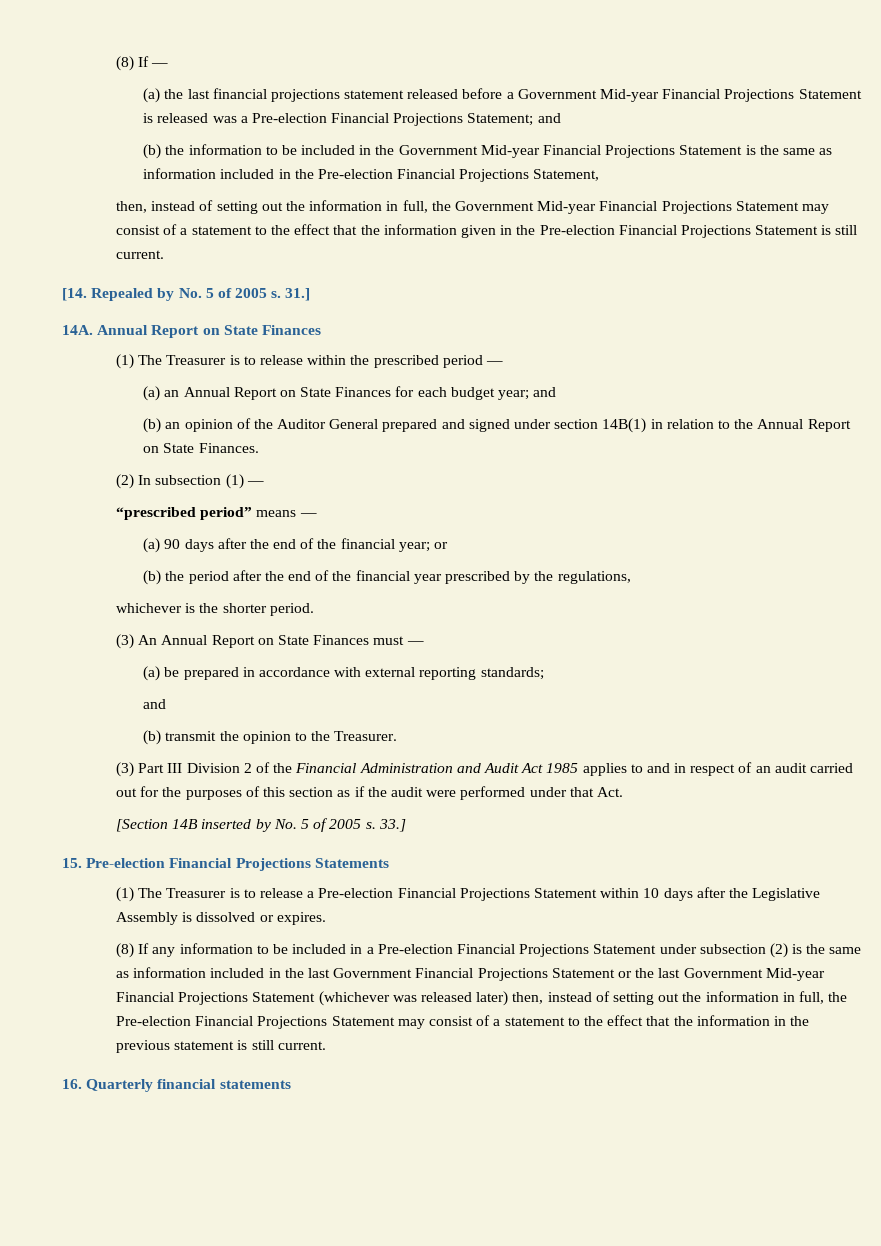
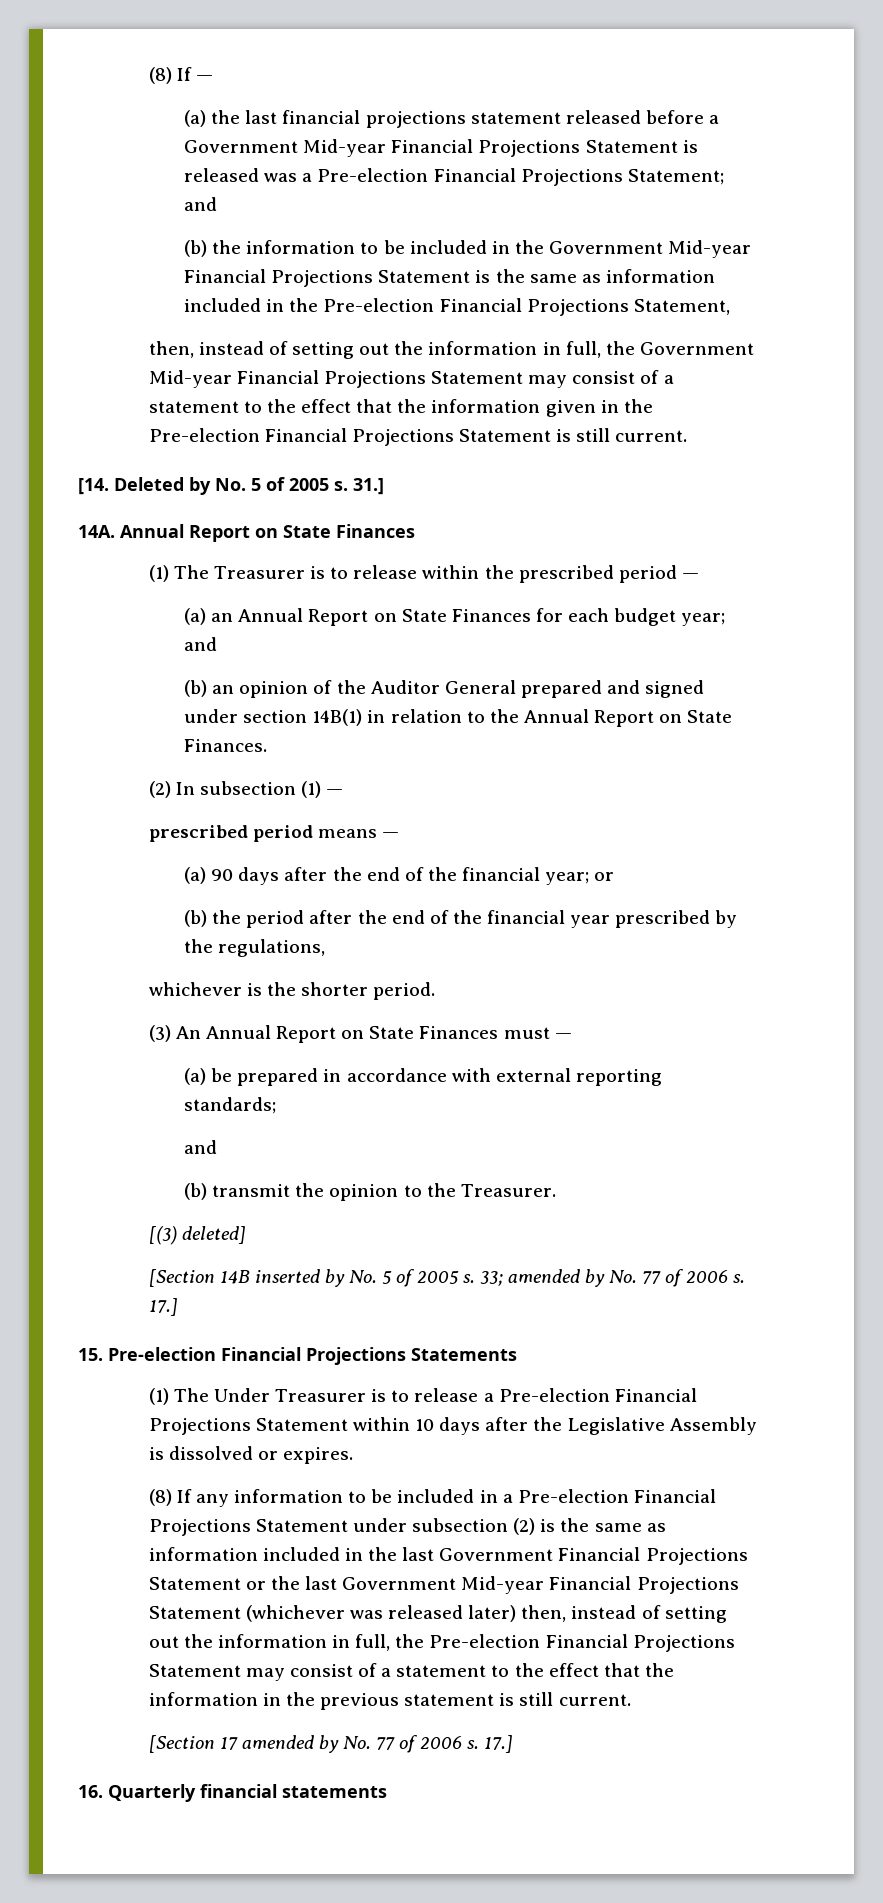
[91,288,154,301] Repealed -> [114,477,184,491] Deleted
[116,507,253,520] “prescribed period” -> [148,825,313,842] prescribed period
[116,762,854,777] [116,786,623,800] (3) Part III Division 2 of the Financial Administration and Audit Act 1985 applies to and in respect of an audit carried out for the purposes of this section as if the audit were performed under that Act. -> [148,1226,246,1245] [(3) deleted]
[378,819,406,832] 33.] -> [479,1269,745,1287] [148,1298,178,1316] 33; amended by No. 77 of 2006 s. 17.]
(163, 893) none -> [213,1388,270,1402] Under
(326, 1045) none -> [148,1735,513,1753] // [Section 17 amended by No. 77 of 2006 s. 17.]

